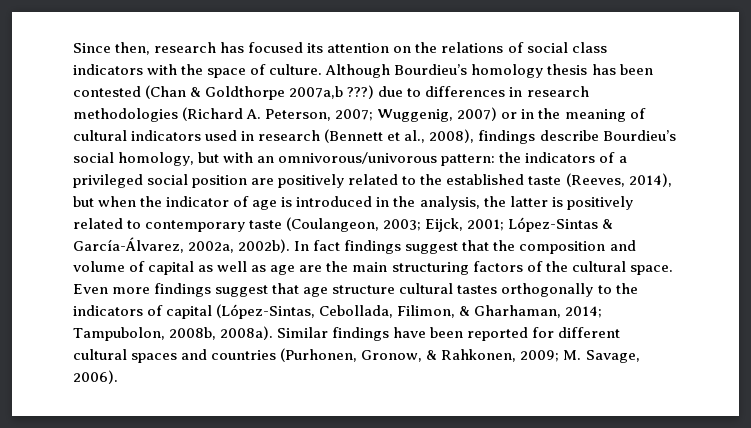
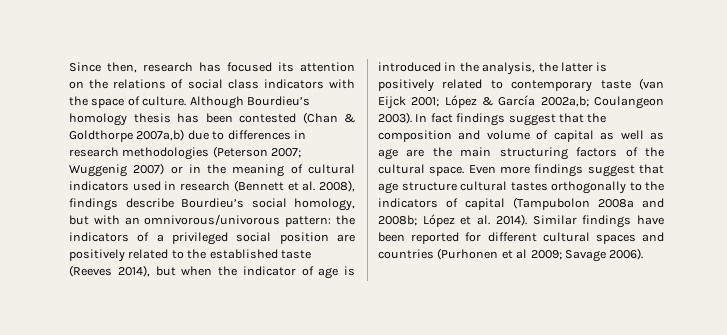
[289,85,375,99] 2007a,b ???) -> [136,129,185,141] 2007a,b)
[182,107,454,122] (Richard A. Peterson, 2007; Wuggenig, -> [212,146,302,158] [69,164,127,177] (Peterson 2007; Wuggenig
[404,130,426,143] al., -> [302,181,316,191] al.
[565,173,625,187] (Reeves, -> [69,265,112,277] (Reeves
[286,217,614,232] [73,237,291,253] (Coulangeon, 2003; Eijck, 2001; López-Sintas & García-Álvarez, 2002a, 2002b). -> [639,78,664,90] [378,95,664,109] [378,112,412,124] (van Eijck 2001; López & García 2002a,b; Coulangeon 2003).
[216,304,603,319] [73,326,274,341] (López-Sintas, Cebollada, Filimon, & Gharhaman, 2014; Tampubolon, 2008b, 2008a). -> [513,197,664,210] [378,214,527,227] (Tampubolon 2008a and 2008b; López et al. 2014).
[280,348,640,363] (Purhonen, Gronow, & Rahkonen, 2009; M. Savage, -> [437,248,606,262] (Purhonen et al 2009; Savage

